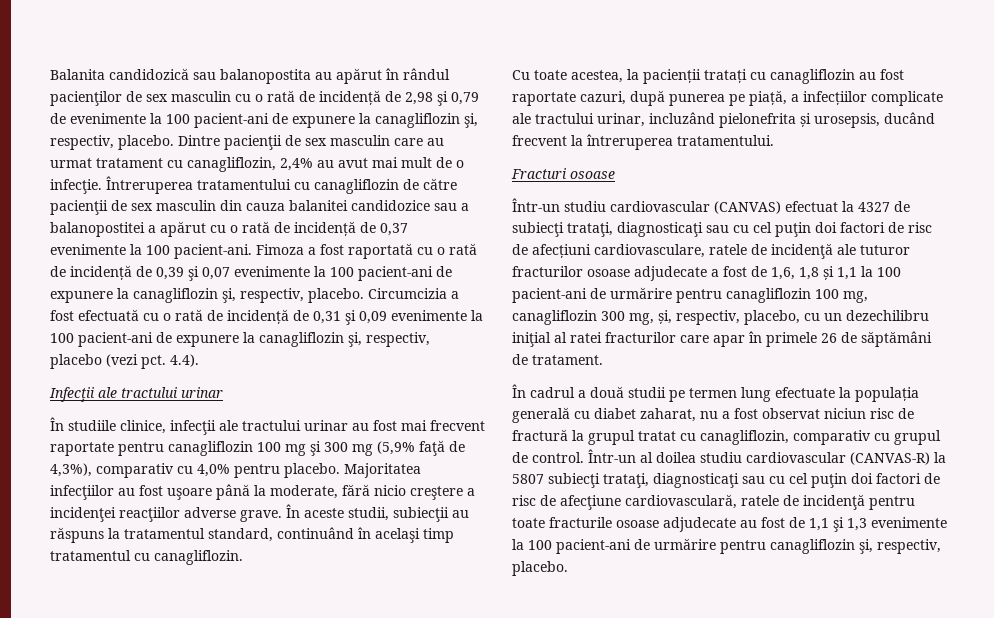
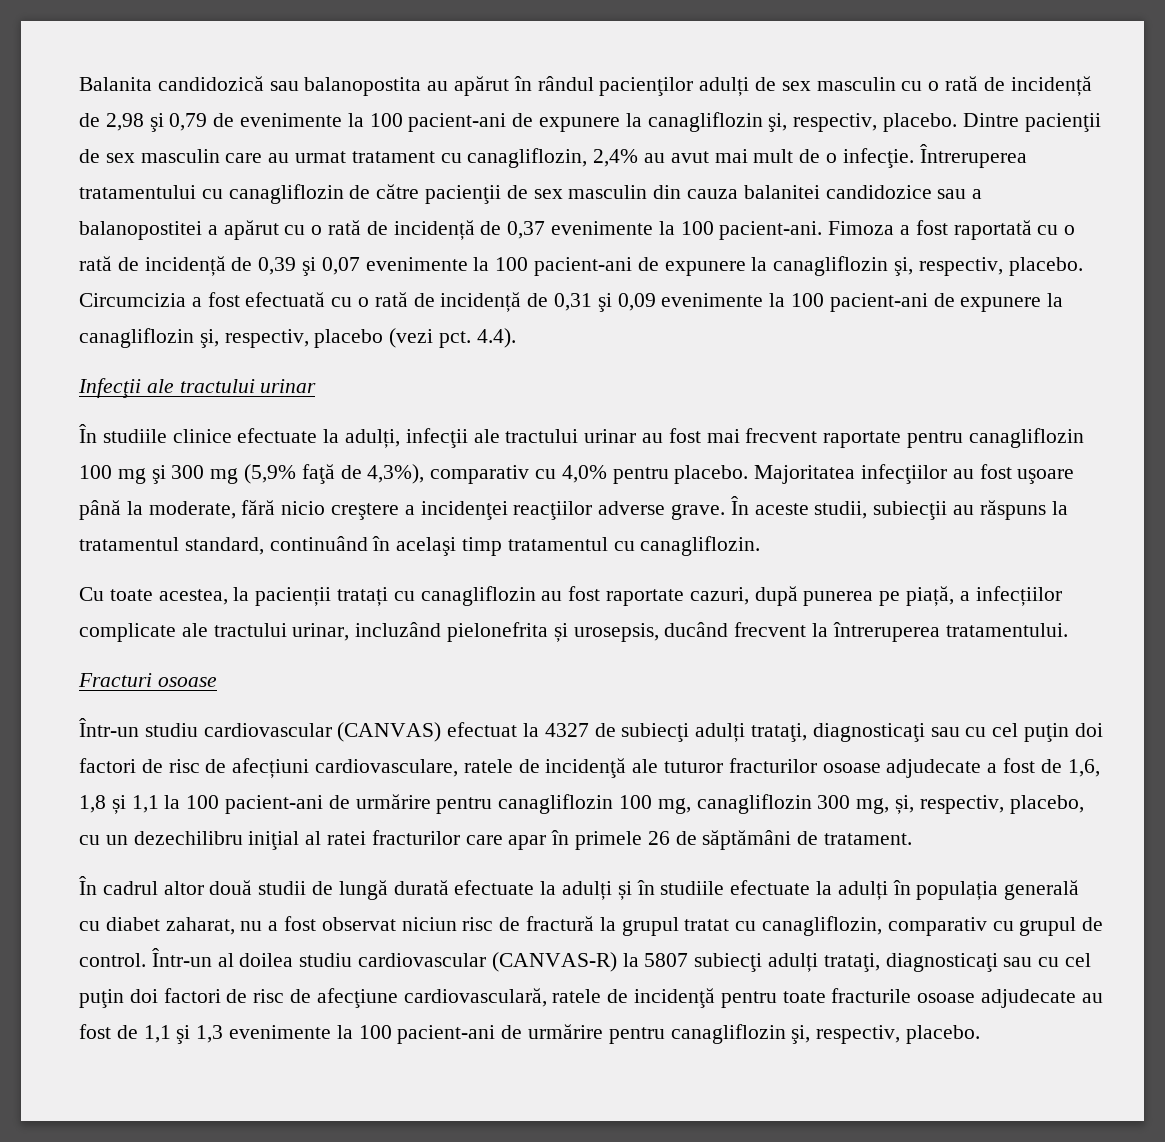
(122, 98) none -> [699,77,750,96] adulți
[120,420,166,434] clinice, -> [172,428,401,448] clinice efectuate la adulți,
(564, 229) none -> [695,723,746,742] adulți
[578,390,586,398] a -> [163,881,204,895] altor
[669,387,851,402] pe termen lung efectuate la -> [312,880,911,900] de lungă durată efectuate la adulți și în studiile efectuate la adulți în
(600, 480) none -> [768,953,819,972] adulți

